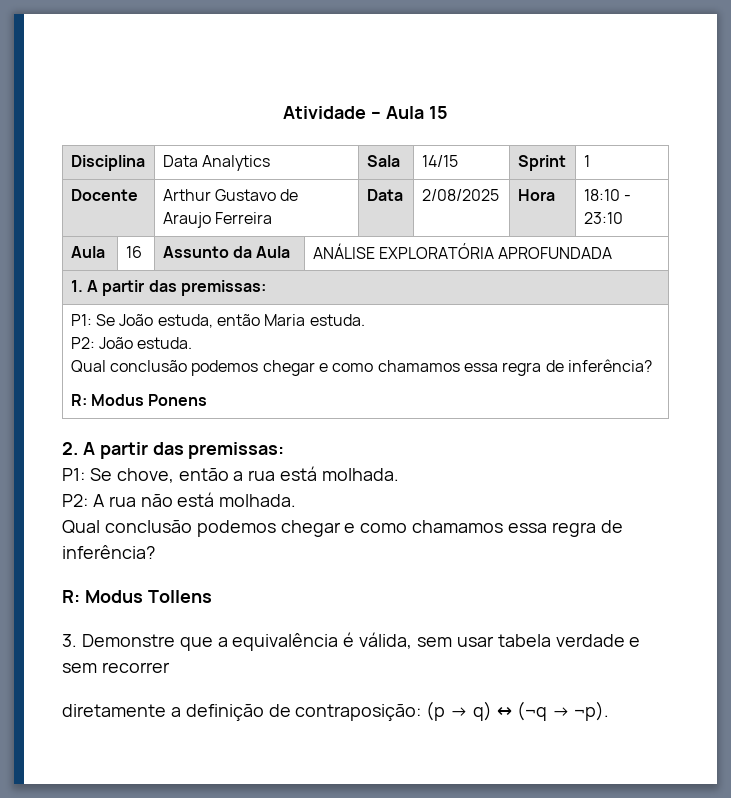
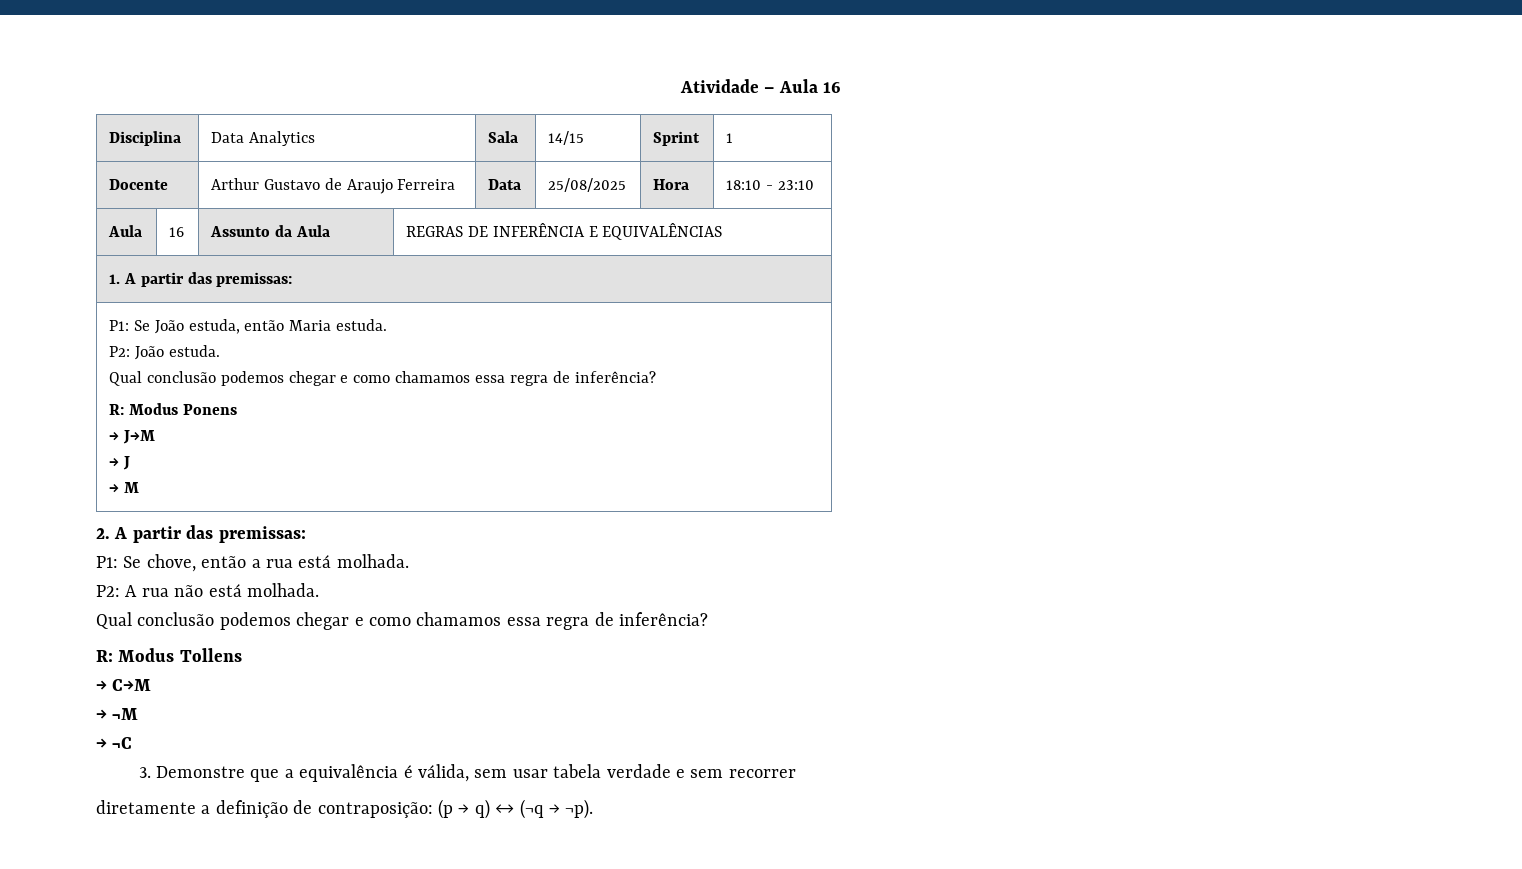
[428,106,448,119] 15 -> [823,82,842,93] 16
[421,189,499,201] 2/08/2025 -> [548,178,627,192] 25/08/2025
[312,243,613,259] ANÁLISE EXPLORATÓRIA APROFUNDADA -> [406,223,723,240] REGRAS DE INFERÊNCIA E EQUIVALÊNCIAS
(208, 400) none -> [109,430,155,444] [109,456,130,470] [109,482,139,493] // → J→M // → J // → M
(212, 596) none -> [96,679,152,691] [96,708,139,720] [96,737,133,749] // → C→M // → ¬M // → ¬C

